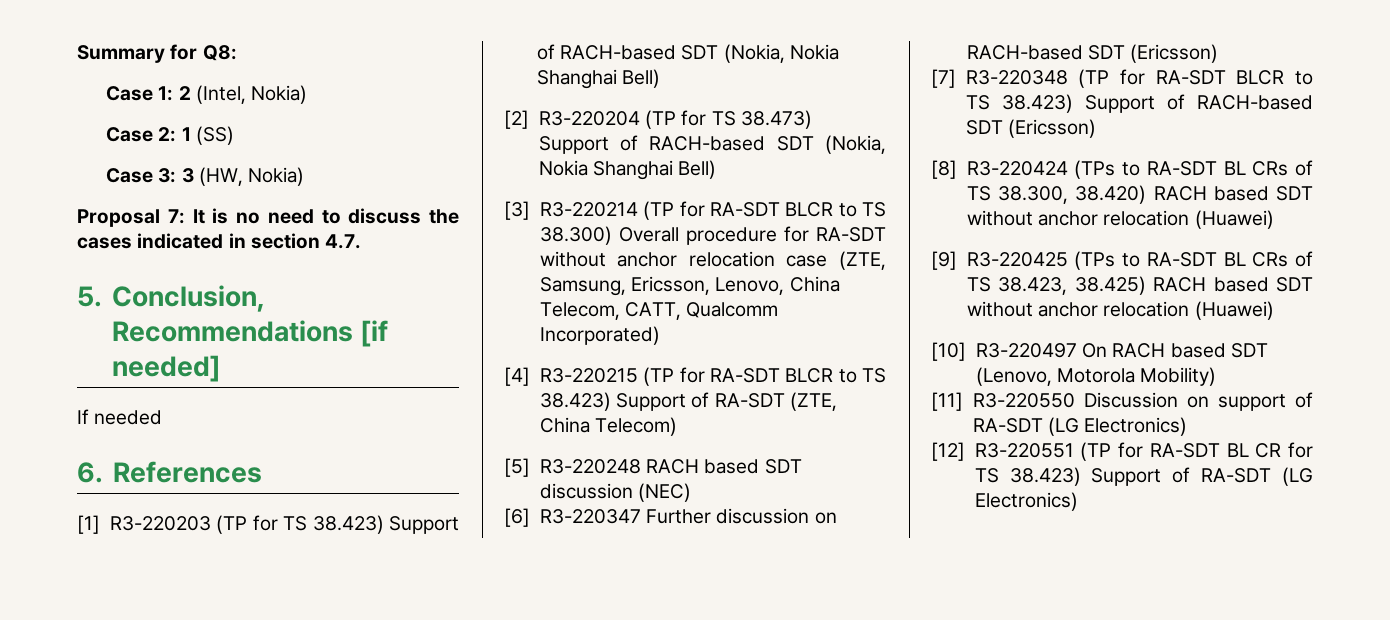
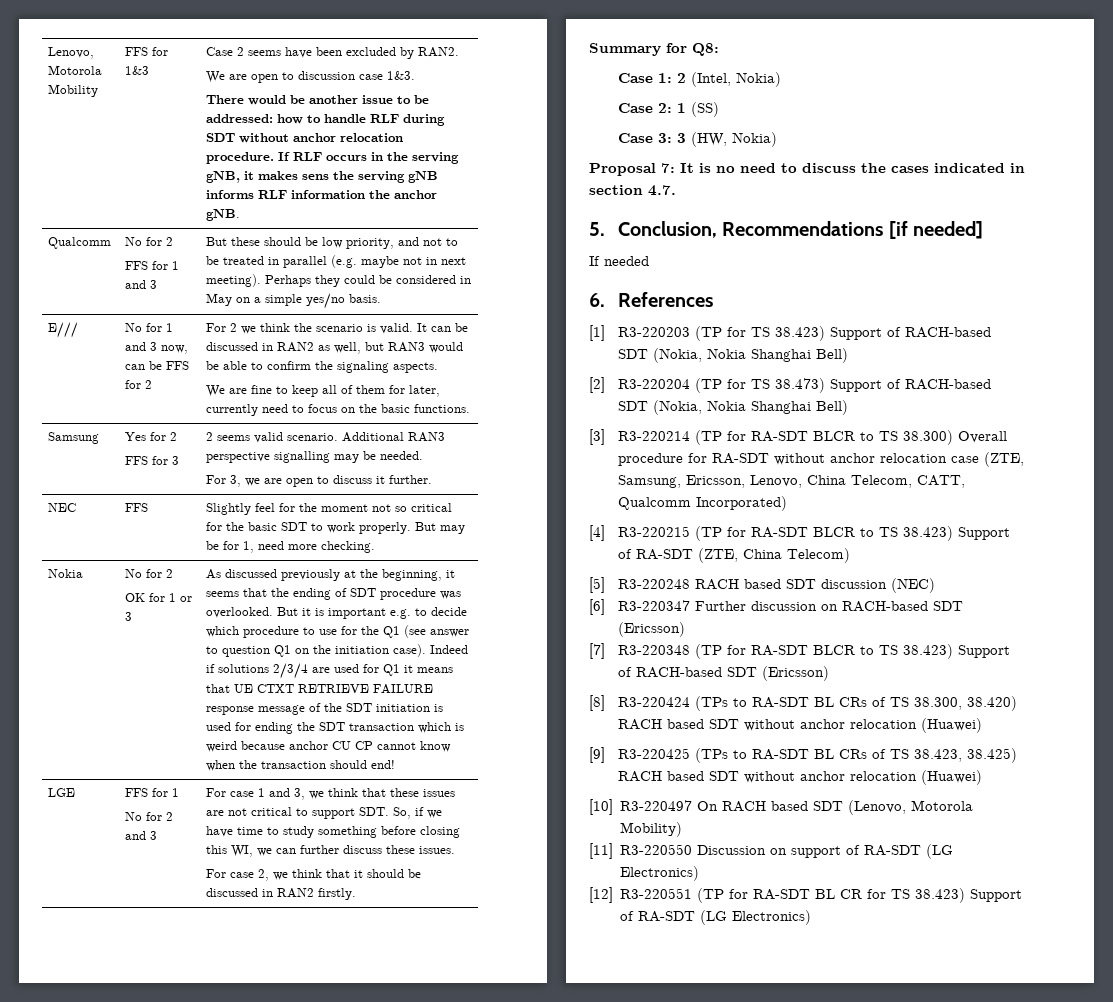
(77, 54) none -> [48,47,95,59] [48,65,103,75] [48,84,99,97] [125,47,169,56] [125,66,150,75] [206,47,460,59] [206,71,416,83] [206,95,430,105] [206,114,446,126] [206,133,404,143] [206,152,460,164] [206,171,439,183] [206,190,438,199] [206,209,241,221] [48,237,112,249] [125,237,174,246] [125,261,180,270] [125,280,158,289] [206,237,459,249] [206,255,467,268] [206,274,472,287] [206,293,382,309] [48,322,79,338] [125,323,174,332] [125,342,189,354] [125,361,190,370] [125,380,153,389] [206,323,469,334] [206,342,464,354] [206,361,439,373] [206,385,441,397] [206,404,471,416] [48,432,100,444] [125,432,178,441] [125,456,180,465] [206,432,446,443] [206,451,424,463] [206,475,433,487] [48,503,77,512] [125,503,149,512] [206,503,453,515] [206,522,466,534] [206,541,376,553] [48,569,84,578] [125,569,174,578] [125,593,193,602] [125,612,133,621] [206,569,456,581] [206,588,462,600] [206,607,468,619] [206,625,470,638] [206,644,469,657] [206,663,454,679] [206,684,434,694] [206,703,444,715] [206,722,465,734] [206,741,452,752] [206,760,396,771] [48,788,76,797] [125,788,180,797] [125,812,174,821] [125,831,158,840] [206,788,456,800] [206,807,443,819] [206,826,461,838] [206,845,456,857] [206,869,422,881] [206,888,357,900] Lenovo, Motorola Mobility | FFS for 1&3 | Case 2 seems have been excluded by RAN2. // We are open to discussion case 1&3. // There would be another issue to be addressed: how to handle RLF during SDT without anchor relocation procedure. If RLF occurs in the serving gNB, it makes sens the serving gNB informs RLF information the anchor gNB. // Qualcomm | No for 2 // FFS for 1 and 3 | But these should be low priority, and not to be treated in parallel (e.g. maybe not in next meeting). Perhaps they could be considered in May on a simple yes/no basis. // E/// | No for 1 and 3 now, can be FFS for 2 | For 2 we think the scenario is valid. It can be discussed in RAN2 as well, but RAN3 would be able to confirm the signaling aspects. // We are fine to keep all of them for later, currently need to focus on the basic functions. // Samsung | Yes for 2 // FFS for 3 | 2 seems valid scenario. Additional RAN3 perspective signalling may be needed. // For 3, we are open to discuss it further. // NEC | FFS | Slightly feel for the moment not so critical for the basic SDT to work properly. But may be for 1, need more checking. // Nokia | No for 2 // OK for 1 or 3 | As discussed previously at the beginning, it seems that the ending of SDT procedure was overlooked. But it is important e.g. to decide which procedure to use for the Q1 (see answer to question Q1 on the initiation case). Indeed if solutions 2/3/4 are used for Q1 it means that UE CTXT RETRIEVE FAILURE response message of the SDT initiation is used for ending the SDT transaction which is weird because anchor CU CP cannot know when the transaction should end! // LGE | FFS for 1 // No for 2 and 3 | For case 1 and 3, we think that these issues are not critical to support SDT. So, if we have time to study something before closing this WI, we can further discuss these issues. // For case 2, we think that it should be discussed in RAN2 firstly. //

